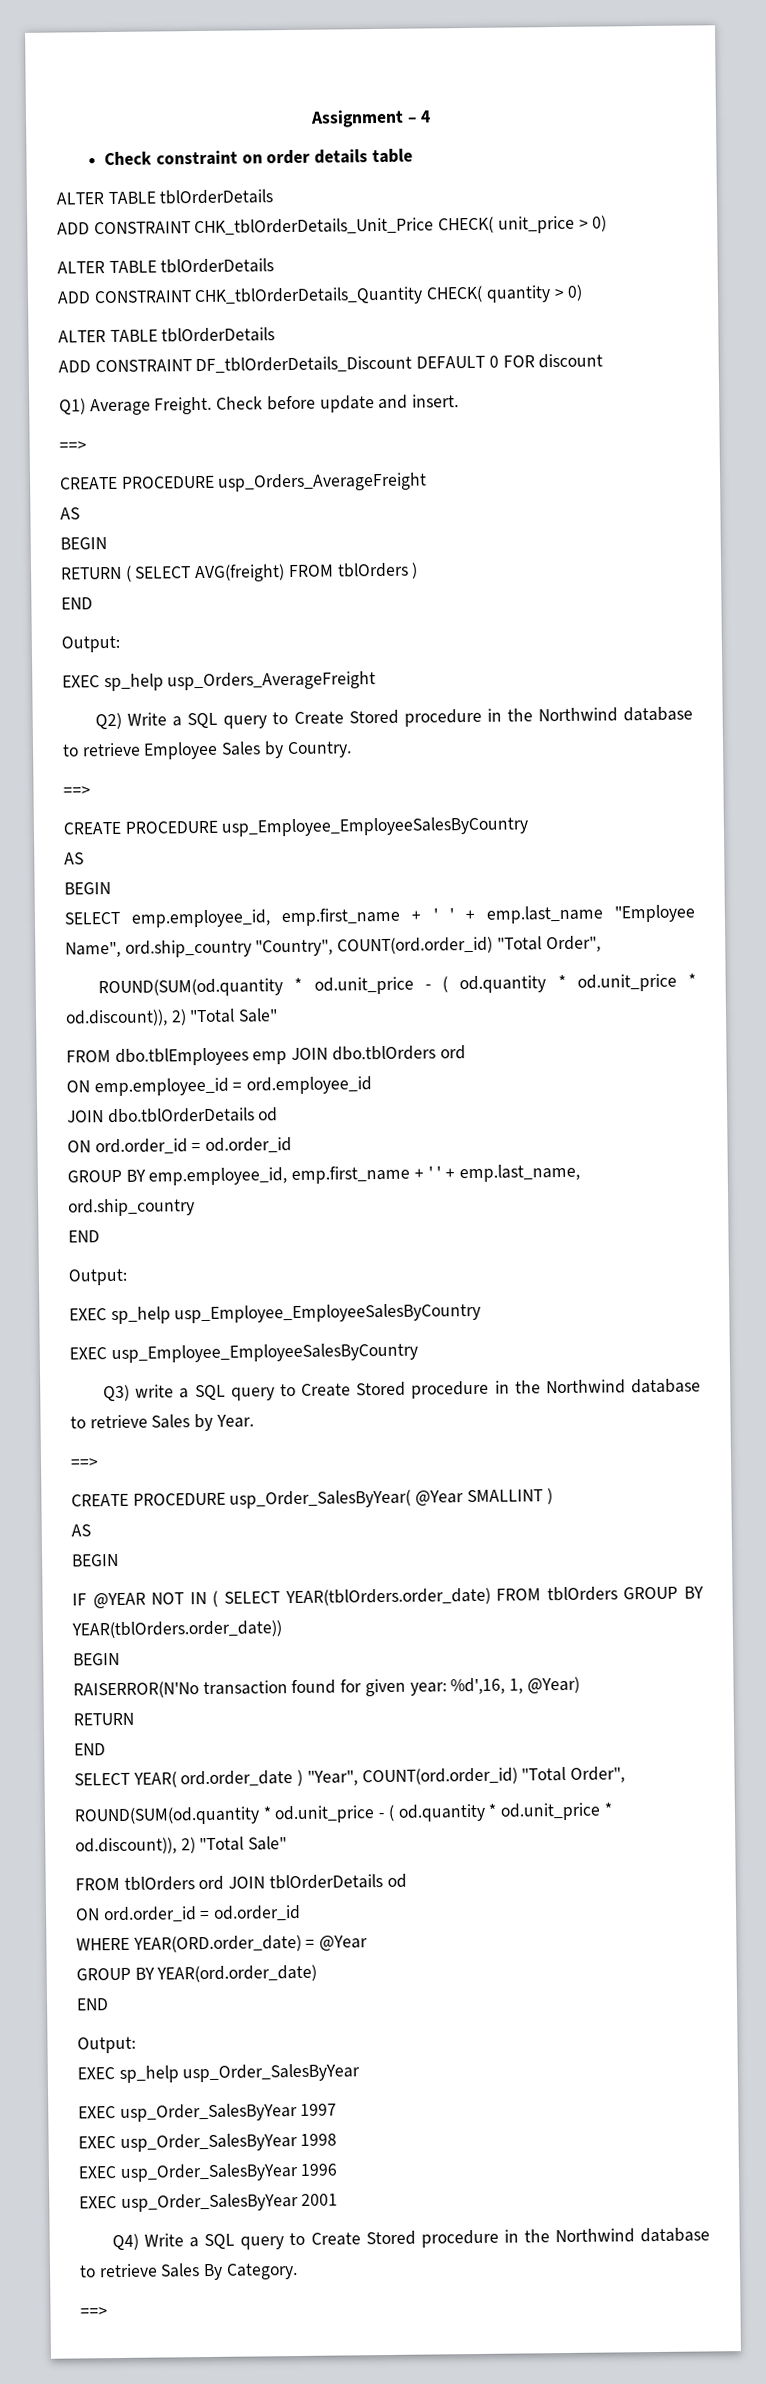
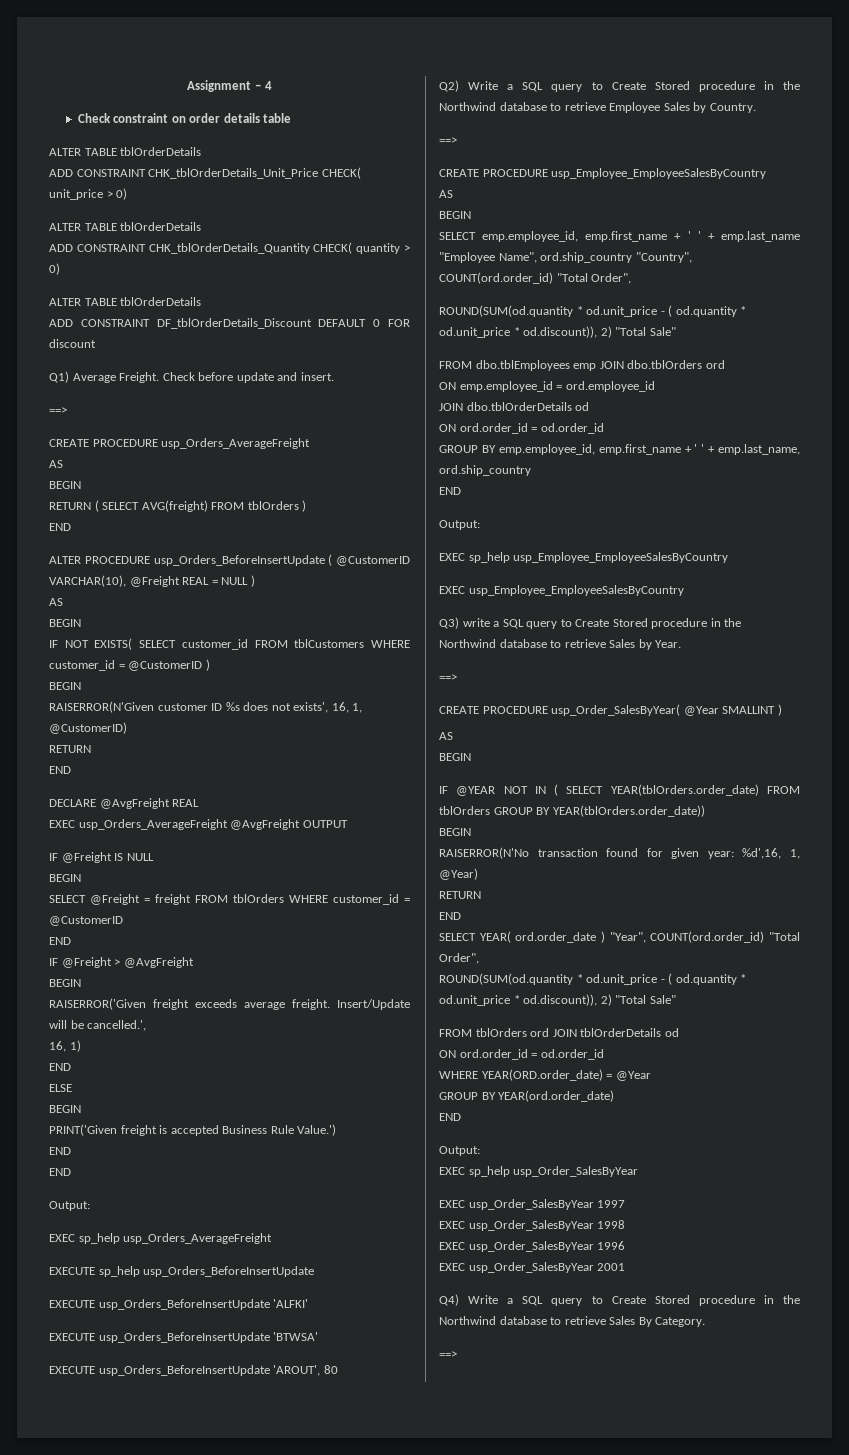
[61,635,120,653] [62,671,377,692] Output: // EXEC sp_help usp_Orders_AverageFreight -> [49,554,410,566] [49,575,255,587] [49,598,63,606] [49,619,81,627] [49,638,411,650] [49,659,210,671] [49,682,81,690] [49,701,363,713] [49,722,127,734] [49,745,91,753] [49,766,71,774] [49,798,200,809] [49,819,348,830] [49,852,154,863] [49,874,81,882] [49,894,410,905] [49,916,123,926] [49,937,71,945] [49,957,194,968] [49,979,81,987] [49,998,410,1010] [49,1020,147,1031] [49,1040,81,1052] [49,1063,71,1071] [49,1084,72,1092] [49,1105,81,1113] [49,1124,337,1136] [49,1147,71,1155] [49,1168,71,1176] [49,1201,90,1211] [49,1233,273,1244] [49,1266,315,1277] [49,1299,309,1310] [49,1332,319,1343] [49,1365,338,1376] ALTER PROCEDURE usp_Orders_BeforeInsertUpdate ( @CustomerID VARCHAR(10), @Freight REAL = NULL ) // AS // BEGIN // IF NOT EXISTS( SELECT customer_id FROM tblCustomers WHERE customer_id = @CustomerID ) // BEGIN // RAISERROR(N'Given customer ID %s does not exists', 16, 1, @CustomerID) // RETURN // END // DECLARE @AvgFreight REAL // EXEC usp_Orders_AverageFreight @AvgFreight OUTPUT // IF @Freight IS NULL // BEGIN // SELECT @Freight = freight FROM tblOrders WHERE customer_id = @CustomerID // END // IF @Freight > @AvgFreight // BEGIN // RAISERROR('Given freight exceeds average freight. Insert/Update will be cancelled.', // 16, 1) // END // ELSE // BEGIN // PRINT('Given freight is accepted Business Rule Value.') // END // END // Output: // EXEC sp_help usp_Orders_AverageFreight // EXECUTE sp_help usp_Orders_BeforeInsertUpdate // EXECUTE usp_Orders_BeforeInsertUpdate 'ALFKI' // EXECUTE usp_Orders_BeforeInsertUpdate 'BTWSA' // EXECUTE usp_Orders_BeforeInsertUpdate 'AROUT', 80

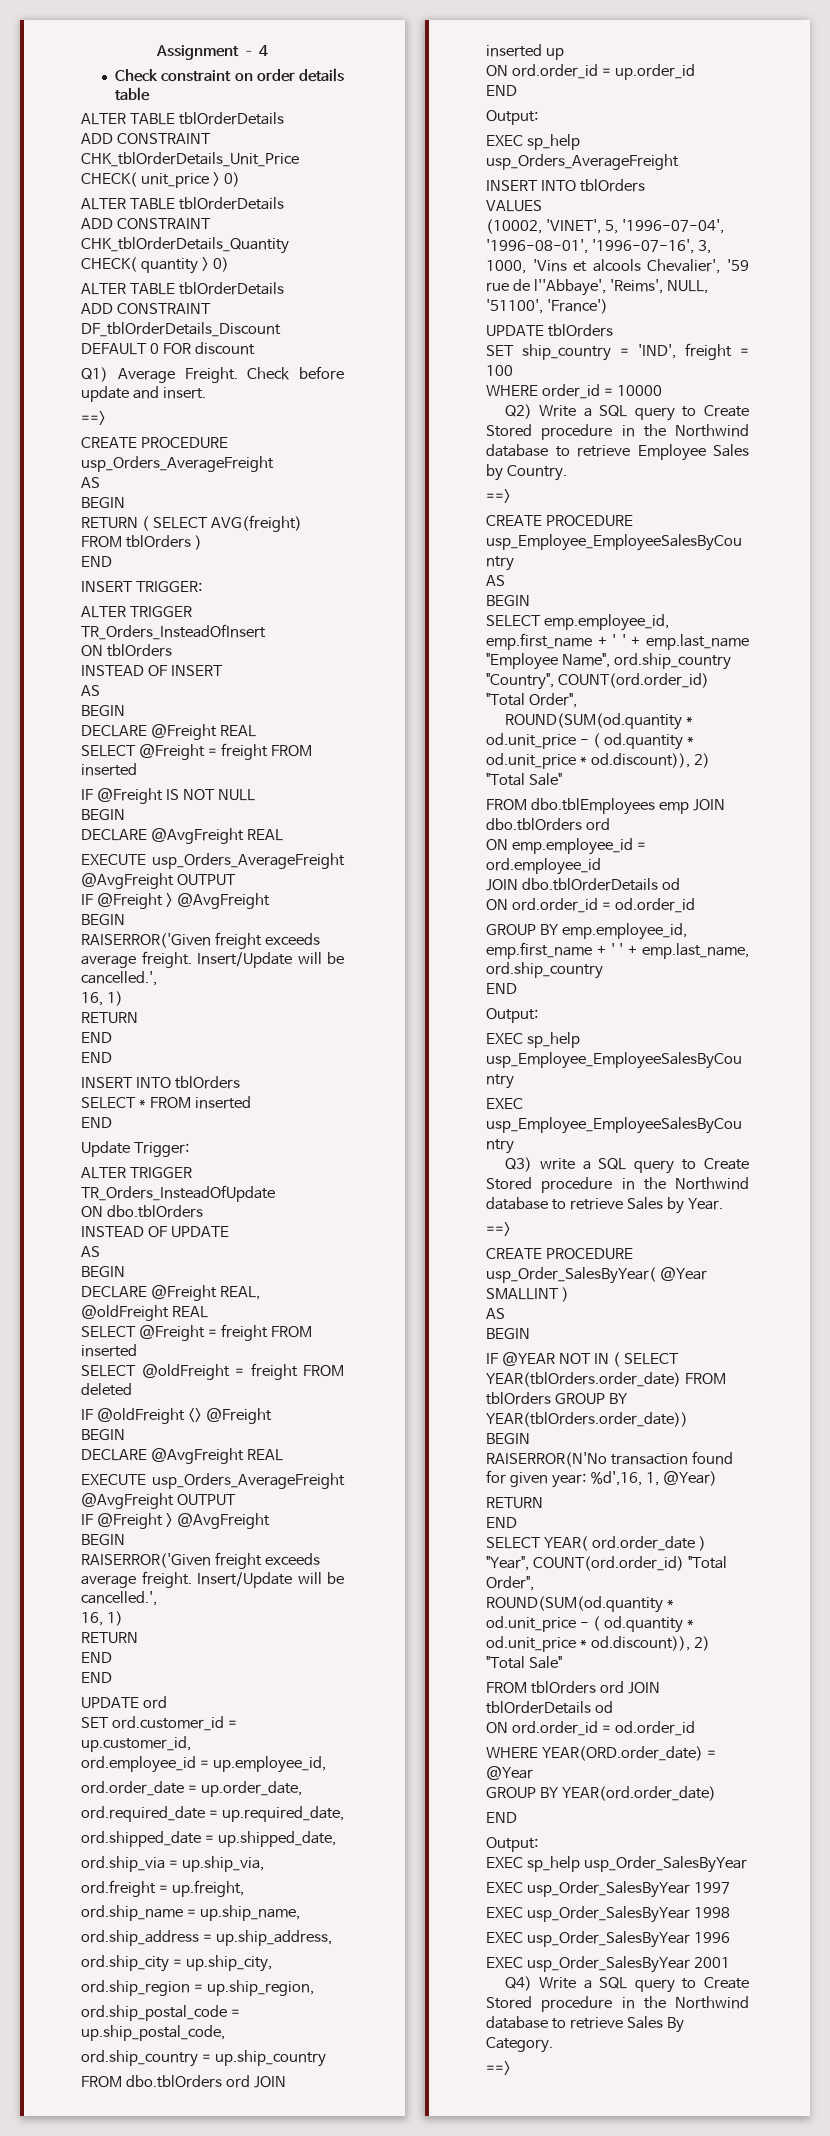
[49,554,410,566] [49,575,255,587] [49,598,63,606] [49,619,81,627] [49,638,411,650] [49,659,210,671] [49,682,81,690] [49,701,363,713] [49,722,127,734] [49,745,91,753] [49,766,71,774] [49,798,200,809] [49,819,348,830] [49,852,154,863] [49,874,81,882] [49,894,410,905] [49,916,123,926] [49,937,71,945] // ALTER PROCEDURE usp_Orders_BeforeInsertUpdate ( @CustomerID VARCHAR(10), @Freight REAL = NULL ) // AS // BEGIN // IF NOT EXISTS( SELECT customer_id FROM tblCustomers WHERE customer_id = @CustomerID ) // BEGIN // RAISERROR(N'Given customer ID %s does not exists', 16, 1, @CustomerID) // RETURN // END // DECLARE @AvgFreight REAL // EXEC usp_Orders_AverageFreight @AvgFreight OUTPUT // IF @Freight IS NULL // BEGIN // SELECT @Freight = freight FROM tblOrders WHERE customer_id = @CustomerID // END -> [81,581,202,593] [81,606,192,618] [81,624,266,640] [81,644,172,657] [81,665,223,677] [81,685,100,696] [81,705,125,717] [81,724,256,740] [81,743,312,760] [81,763,137,776] [81,788,255,804] [81,809,125,821] [81,828,283,844] [81,853,346,869] [81,873,236,889] // INSERT TRIGGER: // ALTER TRIGGER TR_Orders_InsteadOfInsert // ON tblOrders // INSTEAD OF INSERT // AS // BEGIN // DECLARE @Freight REAL // SELECT @Freight = freight FROM inserted // IF @Freight IS NOT NULL // BEGIN // DECLARE @AvgFreight REAL // EXECUTE usp_Orders_AverageFreight @AvgFreight OUTPUT
[49,1063,71,1071] [49,1084,72,1092] [49,1105,81,1113] [49,1124,337,1136] [49,1147,71,1155] [49,1168,71,1176] [49,1201,90,1211] [49,1233,273,1244] [49,1266,315,1277] [49,1299,309,1310] [49,1332,319,1343] [49,1365,338,1376] // END // ELSE // BEGIN // PRINT('Given freight is accepted Business Rule Value.') // END // END // Output: // EXEC sp_help usp_Orders_AverageFreight // EXECUTE sp_help usp_Orders_BeforeInsertUpdate // EXECUTE usp_Orders_BeforeInsertUpdate 'ALFKI' // EXECUTE usp_Orders_BeforeInsertUpdate 'BTWSA' // EXECUTE usp_Orders_BeforeInsertUpdate 'AROUT', 80 -> [81,1012,138,1024] [81,1032,112,1043] [81,1052,112,1063] [81,1076,240,1089] [81,1096,251,1109] [81,1117,112,1128] [81,1141,189,1157] [81,1167,192,1179] [81,1185,275,1202] [81,1205,203,1218] [81,1226,229,1238] [81,1246,100,1257] [81,1266,125,1278] [81,1285,260,1301] [81,1305,208,1321] [81,1324,312,1341] [81,1344,137,1357] [81,1363,344,1380] [81,1383,132,1396] [81,1408,272,1424] [81,1429,125,1441] [81,1448,283,1464] [81,1473,346,1489] [81,1493,236,1509] [81,1513,270,1529] [81,1534,125,1546] [81,1552,320,1569] [81,1571,344,1588] [81,1591,157,1606] [81,1611,123,1626] [81,1632,138,1644] [81,1652,112,1663] [81,1672,112,1683] [81,1696,167,1709] [81,1716,237,1731] [81,1736,191,1752] [81,1756,326,1773] [81,1781,302,1797] [81,1806,344,1822] [81,1831,336,1847] [81,1856,264,1872] [81,1880,244,1897] [81,1905,300,1921] [81,1930,332,1946] [81,1955,272,1972] [81,1980,314,1996] [81,2005,240,2021] [81,2025,225,2041] [81,2050,326,2067] [81,2075,286,2088] [486,44,564,60] [486,64,695,80] [486,85,517,96] [486,110,538,125] [486,134,580,150] [486,154,679,170] [486,179,645,192] [486,200,542,212] [486,219,724,234] [486,239,711,254] [486,259,749,274] [486,279,708,296] [486,299,608,314] [486,324,613,337] [486,343,749,361] [486,365,513,376] [486,384,662,399] // RETURN // END // END // INSERT INTO tblOrders // SELECT * FROM inserted // END // Update Trigger: // ALTER TRIGGER TR_Orders_InsteadOfUpdate // ON dbo.tblOrders // INSTEAD OF UPDATE // AS // BEGIN // DECLARE @Freight REAL, @oldFreight REAL // SELECT @Freight = freight FROM inserted // SELECT @oldFreight = freight FROM deleted // IF @oldFreight <> @Freight // BEGIN // DECLARE @AvgFreight REAL // EXECUTE usp_Orders_AverageFreight @AvgFreight OUTPUT // IF @Freight > @AvgFreight // BEGIN // RAISERROR('Given freight exceeds average freight. Insert/Update will be cancelled.', // 16, 1) // RETURN // END // END // UPDATE ord // SET ord.customer_id = up.customer_id, // ord.employee_id = up.employee_id, // ord.order_date = up.order_date, // ord.required_date = up.required_date, // ord.shipped_date = up.shipped_date, // ord.ship_via = up.ship_via, // ord.freight = up.freight, // ord.ship_name = up.ship_name, // ord.ship_address = up.ship_address, // ord.ship_city = up.ship_city, // ord.ship_region = up.ship_region, // ord.ship_postal_code = up.ship_postal_code, // ord.ship_country = up.ship_country // FROM dbo.tblOrders ord JOIN inserted up // ON ord.order_id = up.order_id // END // Output: // EXEC sp_help usp_Orders_AverageFreight // INSERT INTO tblOrders // VALUES // (10002, 'VINET', 5, '1996-07-04', '1996-08-01', '1996-07-16', 3, 1000, 'Vins et alcools Chevalier', '59 rue de l''Abbaye', 'Reims', NULL, '51100', 'France') // UPDATE tblOrders // SET ship_country = 'IND', freight = 100 // WHERE order_id = 10000

